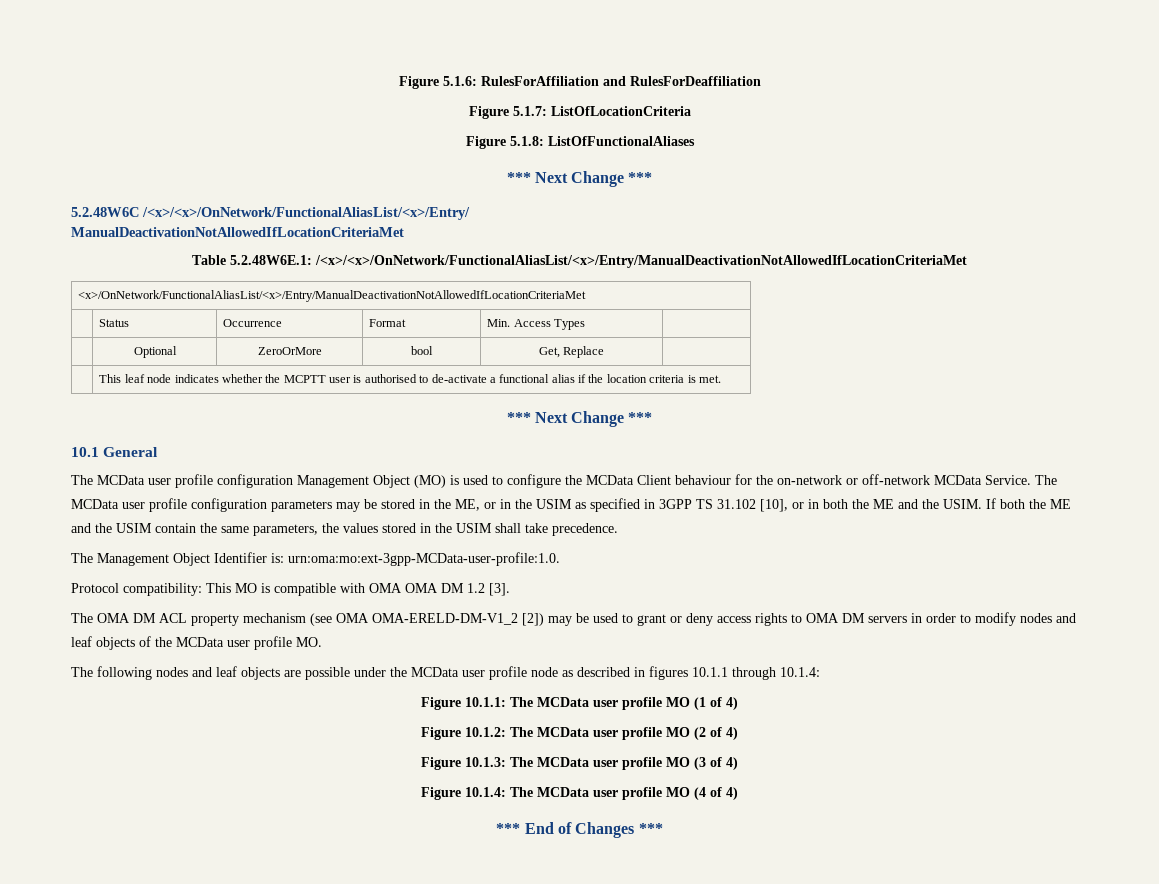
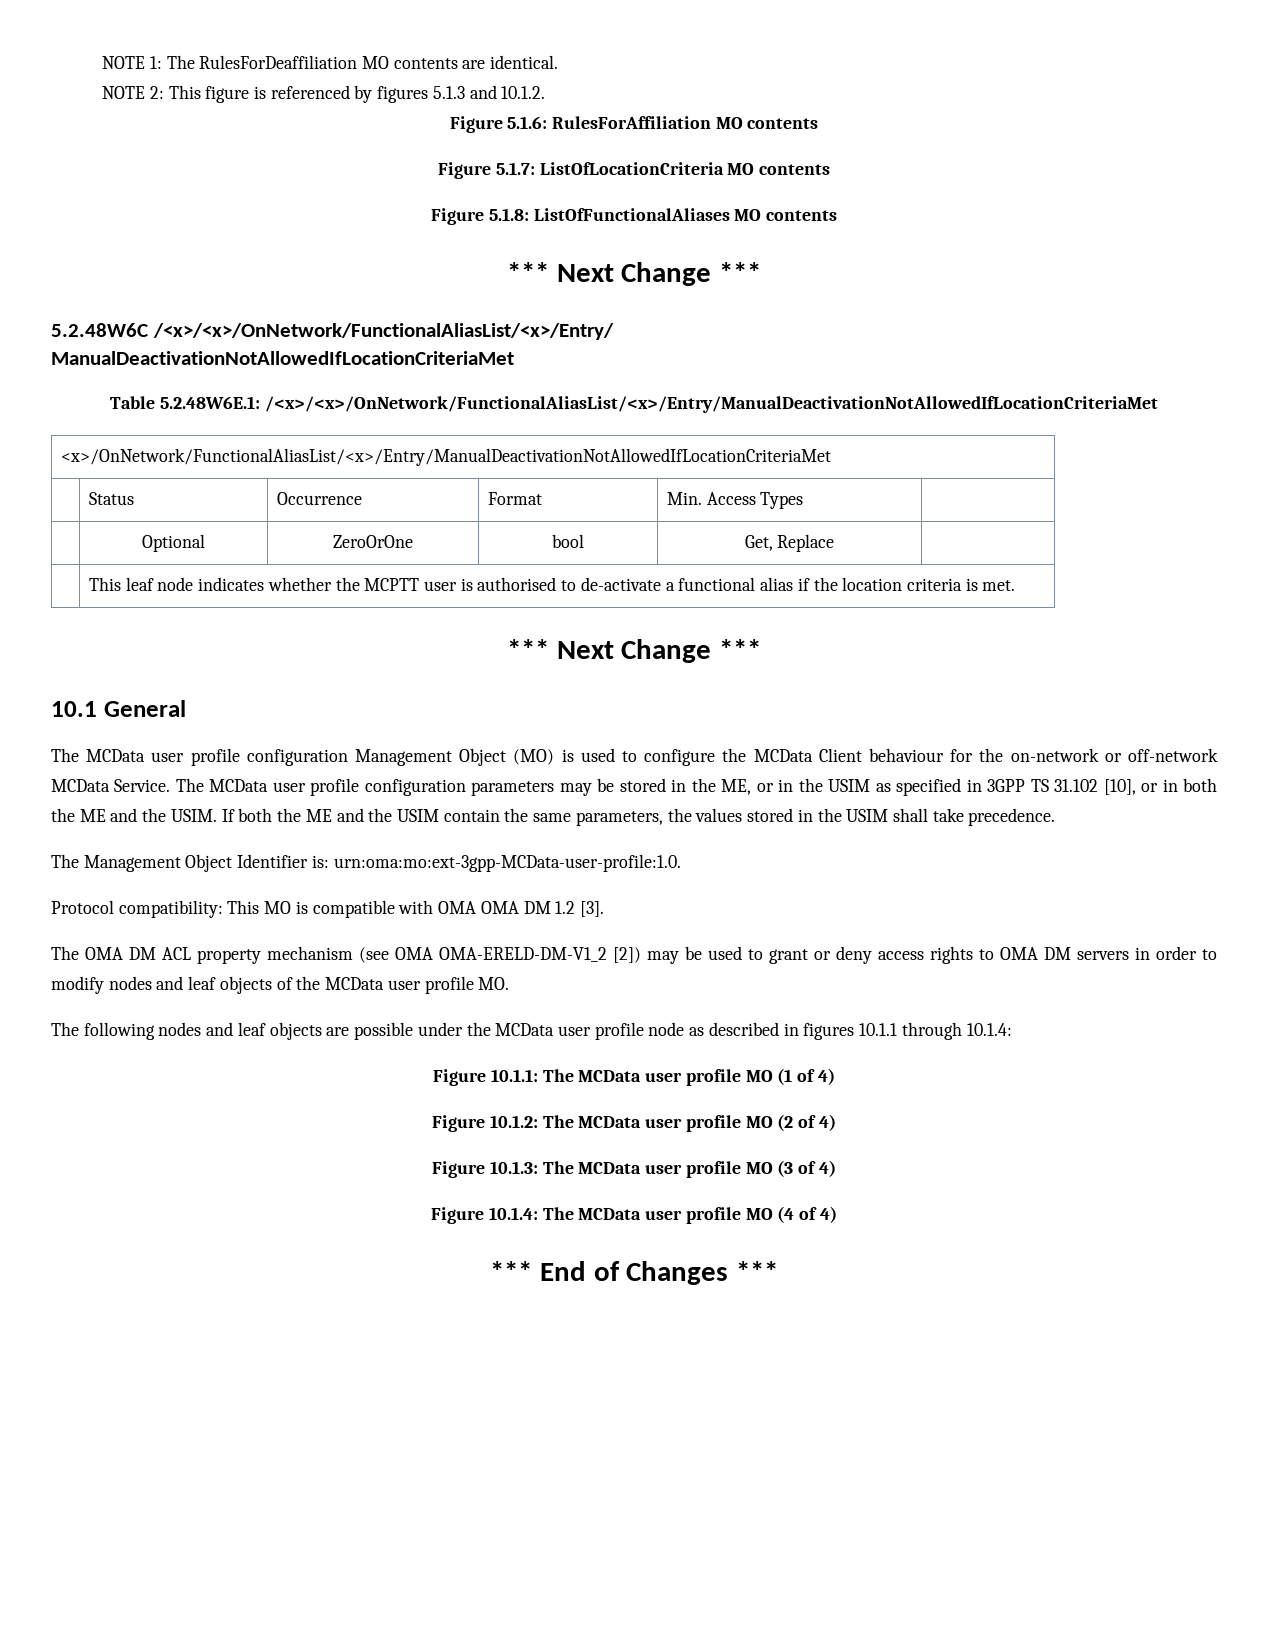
(398, 82) none -> [102,55,559,69] [102,85,546,103] NOTE 1: The RulesForDeaffiliation MO contents are identical. // NOTE 2: This figure is referenced by figures 5.1.3 and 10.1.2. //
[602,76,761,86] and RulesForDeaffiliation -> [715,117,819,129] MO contents
(691, 111) none -> [727,163,830,175] MO contents
(695, 141) none -> [734,209,837,221] MO contents
[257,347,322,355] ZeroOrMore -> [333,535,413,548] ZeroOrOne

